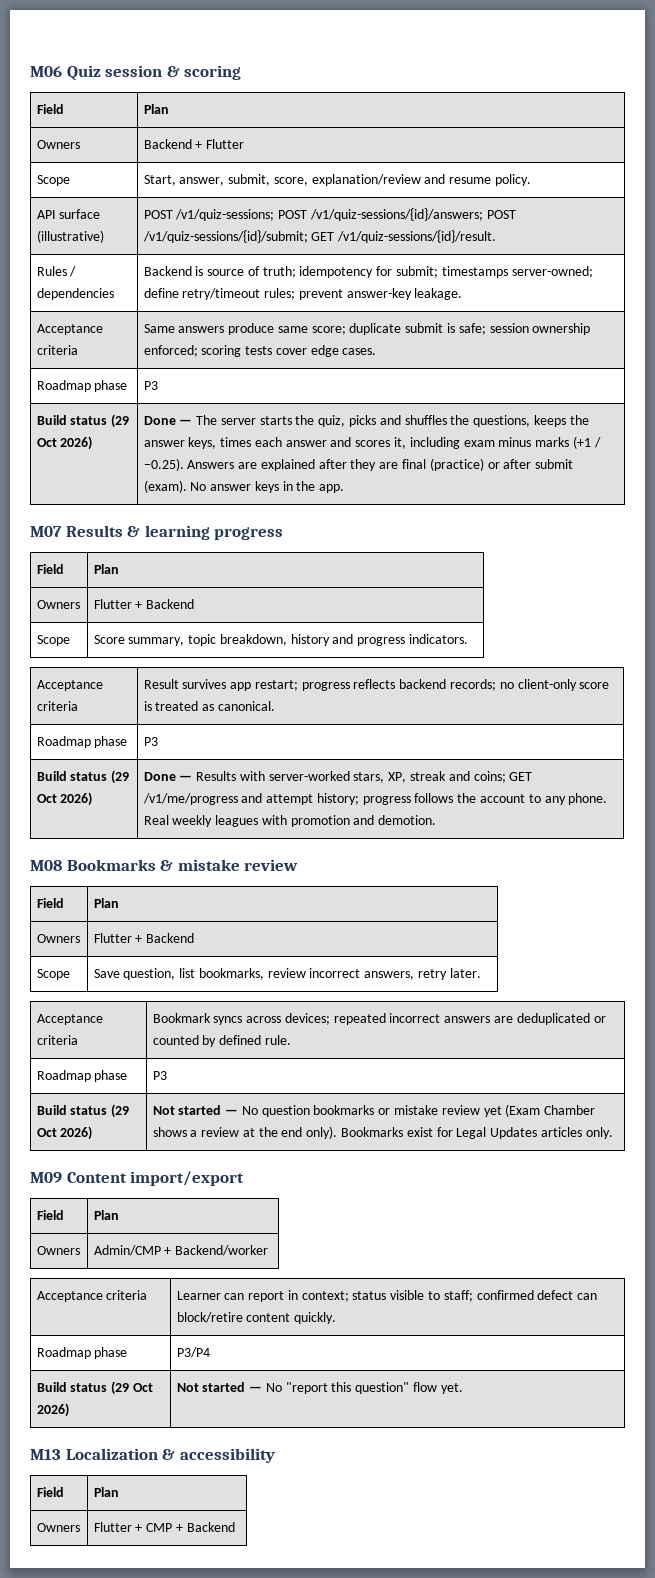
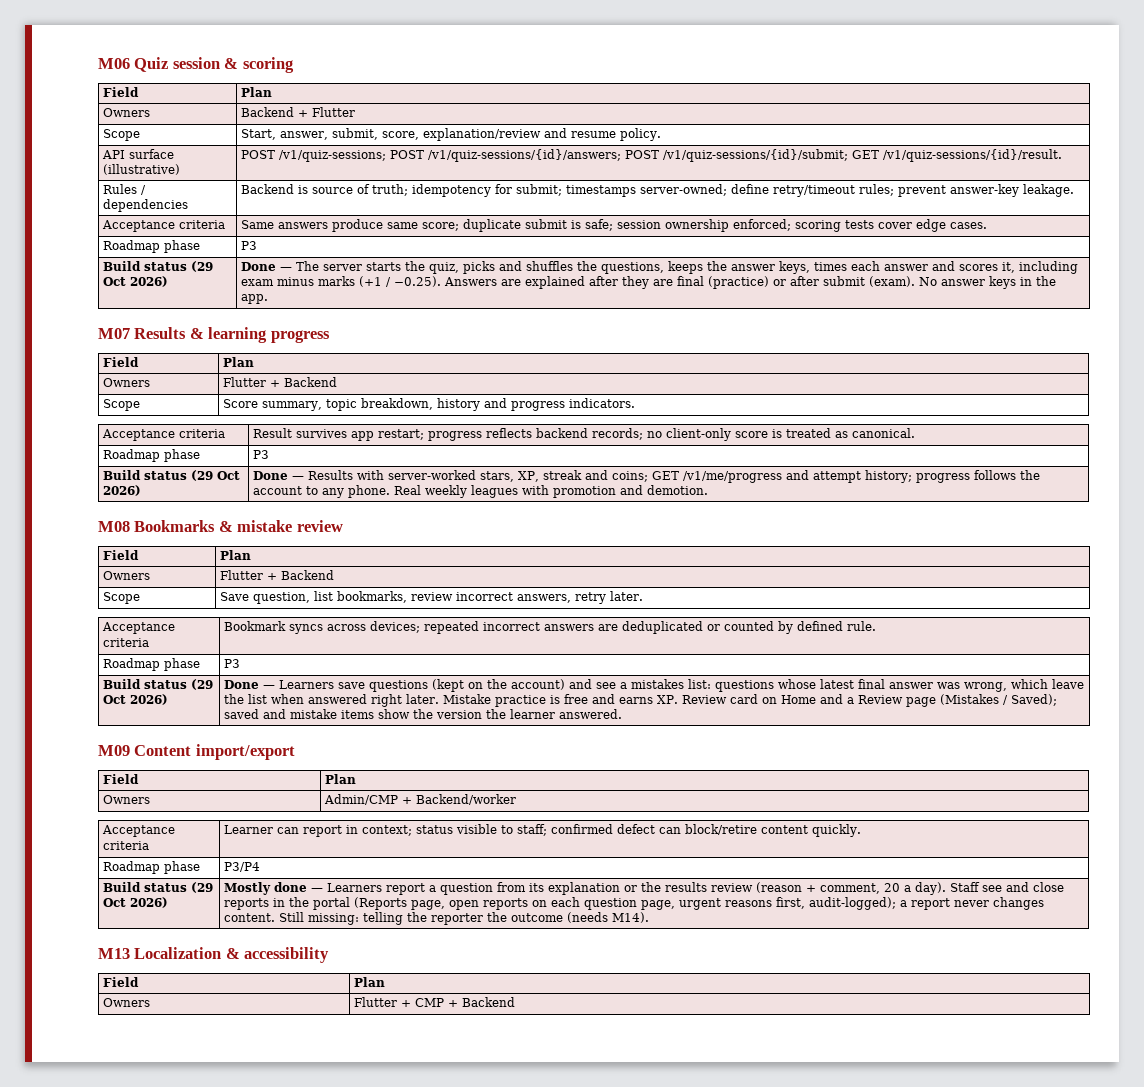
[152,1104,596,1117] [152,1126,613,1139] Not started — No question bookmarks or mistake review yet (Exam Chamber shows a review at the end only). Bookmarks exist for Legal Updates articles only. -> [224,679,1085,692] [224,694,1058,707] [224,709,623,719] Done — Learners save questions (kept on the account) and see a mistakes list: questions whose latest final answer was wrong, which leave the list when answered right later. Mistake practice is free and earns XP. Review card on Home and a Review page (Mistakes / Saved); saved and mistake items show the version the learner answered.
[176,1382,463,1394] Not started — No "report this question" flow yet. -> [224,882,1065,895] [224,897,1045,910] [224,912,650,925] Mostly done — Learners report a question from its explanation or the results review (reason + comment, 20 a day). Staff see and close reports in the portal (Reports page, open reports on each question page, urgent reasons first, audit-logged); a report never changes content. Still missing: telling the reporter the outcome (needs M14).

